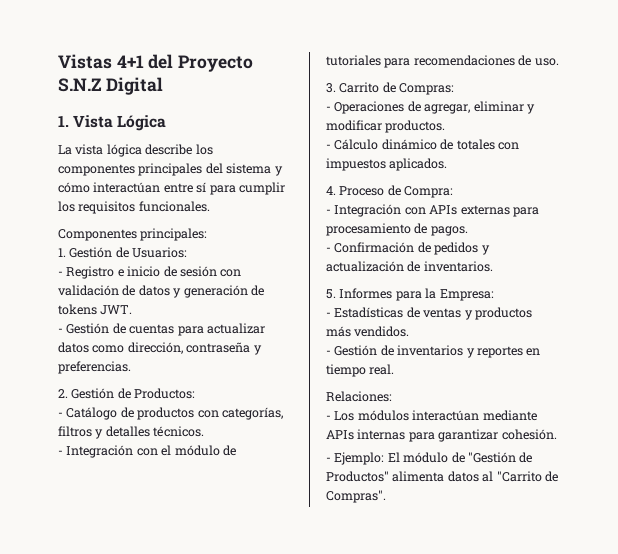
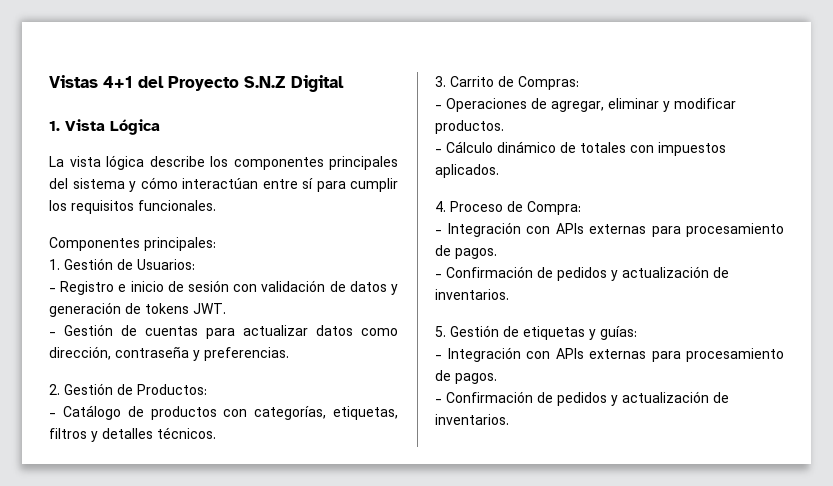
(283, 413) none -> [333,406,398,420] etiquetas,
[58,445,236,458] [326,55,559,68] // - Integración con el módulo de tutoriales para recomendaciones de uso. -> (216, 433) none
[339,288,494,301] [326,307,532,320] [326,326,410,337] [326,345,541,358] [326,364,395,377] [326,391,392,402] [326,410,537,421] [326,429,557,442] [326,452,533,465] [326,471,558,482] [326,490,386,503] Informes para la Empresa: // - Estadísticas de ventas y productos más vendidos. // - Gestión de inventarios y reportes en tiempo real. // Relaciones: // - Los módulos interactúan mediante APIs internas para garantizar cohesión. // - Ejemplo: El módulo de "Gestión de Productos" alimenta datos al "Carrito de Compras". -> [450,325,637,340] [435,347,784,362] [435,370,497,384] [435,391,729,406] [435,414,509,425] Gestión de etiquetas y guías: // - Integración con APIs externas para procesamiento de pagos. // - Confirmación de pedidos y actualización de inventarios.

